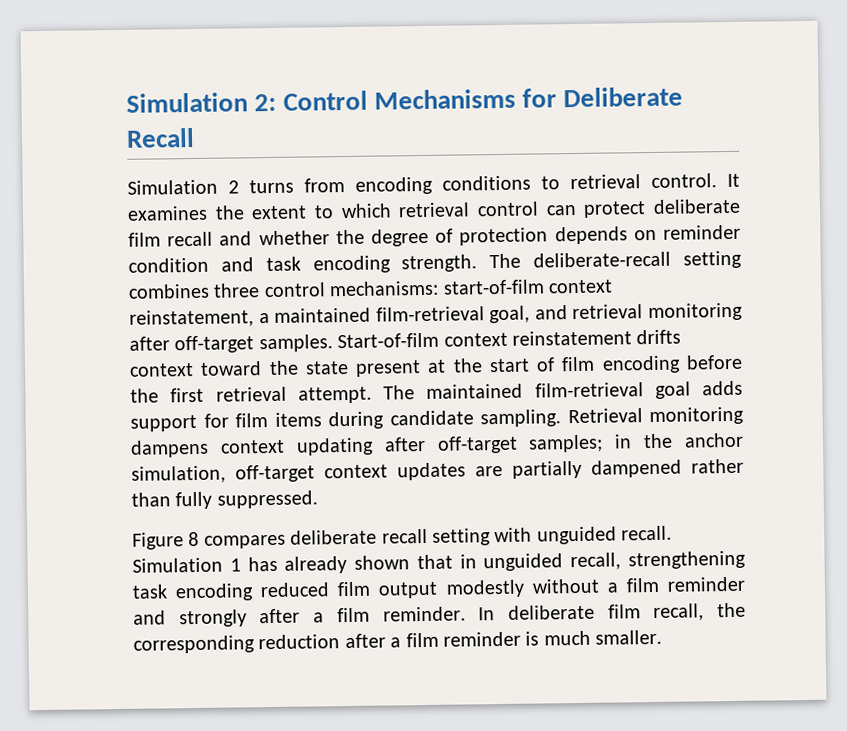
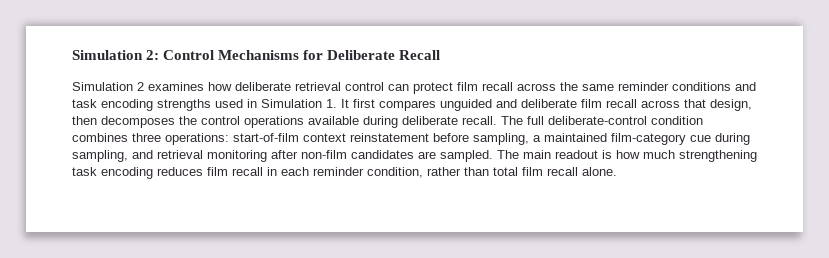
[249,173,740,195] [127,198,741,221] [128,224,741,247] [128,250,743,274] [128,279,613,299] [129,302,743,328] [129,329,682,354] [129,354,743,377] [130,380,743,404] [130,406,744,432] [130,432,744,458] [131,458,744,484] [131,490,318,510] [132,525,673,550] [132,550,746,574] [132,576,745,602] [133,602,746,628] [133,629,663,654] turns from encoding conditions to retrieval control. It examines the extent to which retrieval control can protect deliberate film recall and whether the degree of protection depends on reminder condition and task encoding strength. The deliberate-recall setting combines three control mechanisms: start-of-film context reinstatement, a maintained film-retrieval goal, and retrieval monitoring after off-target samples. Start-of-film context reinstatement drifts context toward the state present at the start of film encoding before the first retrieval attempt. The maintained film-retrieval goal adds support for film items during candidate sampling. Retrieval monitoring dampens context updating after off-target samples; in the anchor simulation, off-target context updates are partially dampened rather than fully suppressed. // Figure 8 compares deliberate recall setting with unguided recall. Simulation 1 has already shown that in unguided recall, strengthening task encoding reduced film output modestly without a film reminder and strongly after a film reminder. In deliberate film recall, the corresponding reduction after a film reminder is much smaller. -> [148,82,756,94] [72,99,752,111] [72,116,703,128] [72,133,750,145] [72,150,757,162] [72,167,617,179] examines how deliberate retrieval control can protect film recall across the same reminder conditions and task encoding strengths used in Simulation 1. It first compares unguided and deliberate film recall across that design, then decomposes the control operations available during deliberate recall. The full deliberate-control condition combines three operations: start-of-film context reinstatement before sampling, a maintained film-category cue during sampling, and retrieval monitoring after non-film candidates are sampled. The main readout is how much strengthening task encoding reduces film recall in each reminder condition, rather than total film recall alone.

